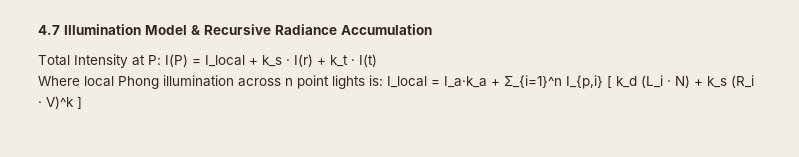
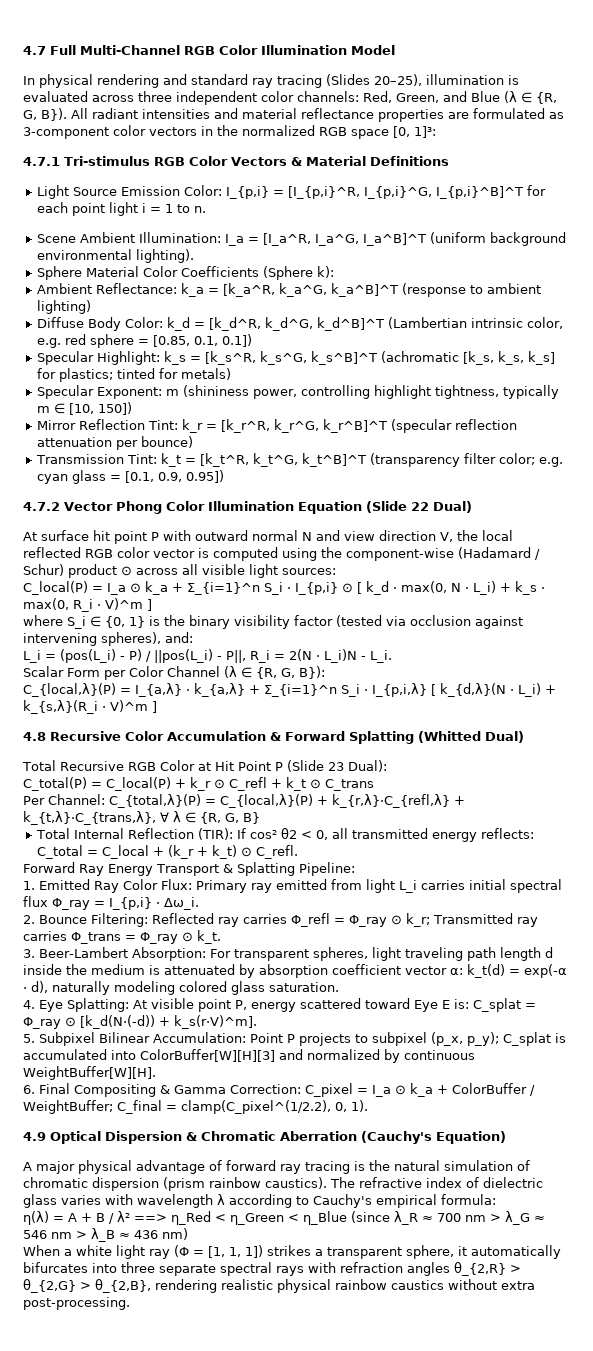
[64,24,432,35] [38,54,377,68] [38,75,754,89] [38,96,82,109] Illumination Model & Recursive Radiance Accumulation // Total Intensity at P: I(P) = I_local + k_s · I(r) + k_t · I(t) // Where local Phong illumination across n point lights is: I_local = I_a·k_a + Σ_{i=1}^n I_{p,i} [ k_d (L_i · N) + k_s (R_i · V)^k ] -> [50,45,395,55] [23,74,519,88] [23,91,557,105] [23,108,564,122] [23,125,436,139] [23,156,449,166] [36,185,546,199] [36,202,206,216] [36,232,566,246] [36,249,194,263] [36,266,334,280] [36,283,541,297] [36,300,91,314] [36,317,563,331] [36,334,252,348] [36,351,555,365] [36,368,231,382] [36,385,559,399] [36,402,132,415] [36,419,517,433] [36,436,193,450] [35,453,563,467] [36,470,224,484] [23,501,472,514] [23,530,513,544] [23,547,540,561] [23,564,336,578] [23,581,545,595] [23,598,152,612] [23,615,523,629] [23,632,193,646] [23,649,392,663] [23,666,325,680] [23,683,556,697] [23,700,157,714] [23,731,524,744] [22,760,387,772] [23,777,374,791] [23,794,465,808] [23,811,260,825] [35,828,534,842] [36,845,298,859] [23,862,355,876] [23,879,562,893] [23,896,199,910] [23,913,538,927] [23,930,221,944] [23,947,553,961] [23,964,567,978] [23,981,339,995] [23,998,536,1012] [23,1015,257,1029] [23,1032,566,1046] [23,1049,475,1063] [23,1066,156,1080] [23,1083,535,1097] [23,1100,368,1114] [23,1131,506,1144] [23,1160,530,1174] [23,1177,543,1191] [23,1194,496,1208] [23,1211,545,1225] [23,1228,188,1242] [23,1245,561,1259] [23,1262,521,1276] [23,1279,535,1293] [23,1297,130,1310] Full Multi-Channel RGB Color Illumination Model // In physical rendering and standard ray tracing (Slides 20–25), illumination is evaluated across three independent color channels: Red, Green, and Blue (λ ∈ {R, G, B}). All radiant intensities and material reflectance properties are formulated as 3-component color vectors in the normalized RGB space [0, 1]³: // 4.7.1 Tri-stimulus RGB Color Vectors & Material Definitions // Light Source Emission Color: I_{p,i} = [I_{p,i}^R, I_{p,i}^G, I_{p,i}^B]^T for each point light i = 1 to n. // Scene Ambient Illumination: I_a = [I_a^R, I_a^G, I_a^B]^T (uniform background environmental lighting). // Sphere Material Color Coefficients (Sphere k): // Ambient Reflectance: k_a = [k_a^R, k_a^G, k_a^B]^T (response to ambient lighting) // Diffuse Body Color: k_d = [k_d^R, k_d^G, k_d^B]^T (Lambertian intrinsic color, e.g. red sphere = [0.85, 0.1, 0.1]) // Specular Highlight: k_s = [k_s^R, k_s^G, k_s^B]^T (achromatic [k_s, k_s, k_s] for plastics; tinted for metals) // Specular Exponent: m (shininess power, controlling highlight tightness, typically m ∈ [10, 150]) // Mirror Reflection Tint: k_r = [k_r^R, k_r^G, k_r^B]^T (specular reflection attenuation per bounce) // Transmission Tint: k_t = [k_t^R, k_t^G, k_t^B]^T (transparency filter color; e.g. cyan glass = [0.1, 0.9, 0.95]) // 4.7.2 Vector Phong Color Illumination Equation (Slide 22 Dual) // At surface hit point P with outward normal N and view direction V, the local reflected RGB color vector is computed using the component-wise (Hadamard / Schur) product ⊙ across all visible light sources: // C_local(P) = I_a ⊙ k_a + Σ_{i=1}^n S_i · I_{p,i} ⊙ [ k_d · max(0, N · L_i) + k_s · max(0, R_i · V)^m ] // where S_i ∈ {0, 1} is the binary visibility factor (tested via occlusion against intervening spheres), and: // L_i = (pos(L_i) - P) / ||pos(L_i) - P||, R_i = 2(N · L_i)N - L_i. // Scalar Form per Color Channel (λ ∈ {R, G, B}): // C_{local,λ}(P) = I_{a,λ} · k_{a,λ} + Σ_{i=1}^n S_i · I_{p,i,λ} [ k_{d,λ}(N · L_i) + k_{s,λ}(R_i · V)^m ] // 4.8 Recursive Color Accumulation & Forward Splatting (Whitted Dual) // Total Recursive RGB Color at Hit Point P (Slide 23 Dual): // C_total(P) = C_local(P) + k_r ⊙ C_refl + k_t ⊙ C_trans // Per Channel: C_{total,λ}(P) = C_{local,λ}(P) + k_{r,λ}·C_{refl,λ} + k_{t,λ}·C_{trans,λ}, ∀ λ ∈ {R, G, B} // Total Internal Reflection (TIR): If cos² θ2 < 0, all transmitted energy reflects: C_total = C_local + (k_r + k_t) ⊙ C_refl. // Forward Ray Energy Transport & Splatting Pipeline: // 1. Emitted Ray Color Flux: Primary ray emitted from light L_i carries initial spectral flux Φ_ray = I_{p,i} · Δω_i. // 2. Bounce Filtering: Reflected ray carries Φ_refl = Φ_ray ⊙ k_r; Transmitted ray carries Φ_trans = Φ_ray ⊙ k_t. // 3. Beer-Lambert Absorption: For transparent spheres, light traveling path length d inside the medium is attenuated by absorption coefficient vector α: k_t(d) = exp(-α · d), naturally modeling colored glass saturation. // 4. Eye Splatting: At visible point P, energy scattered toward Eye E is: C_splat = Φ_ray ⊙ [k_d(N·(-d)) + k_s(r·V)^m]. // 5. Subpixel Bilinear Accumulation: Point P projects to subpixel (p_x, p_y); C_splat is accumulated into ColorBuffer[W][H][3] and normalized by continuous WeightBuffer[W][H]. // 6. Final Compositing & Gamma Correction: C_pixel = I_a ⊙ k_a + ColorBuffer / WeightBuffer; C_final = clamp(C_pixel^(1/2.2), 0, 1). // 4.9 Optical Dispersion & Chromatic Aberration (Cauchy's Equation) // A major physical advantage of forward ray tracing is the natural simulation of chromatic dispersion (prism rainbow caustics). The refractive index of dielectric glass varies with wavelength λ according to Cauchy's empirical formula: // η(λ) = A + B / λ² ==> η_Red < η_Green < η_Blue (since λ_R ≈ 700 nm > λ_G ≈ 546 nm > λ_B ≈ 436 nm) // When a white light ray (Φ = [1, 1, 1]) strikes a transparent sphere, it automatically bifurcates into three separate spectral rays with refraction angles θ_{2,R} > θ_{2,G} > θ_{2,B}, rendering realistic physical rainbow caustics without extra post-processing.

